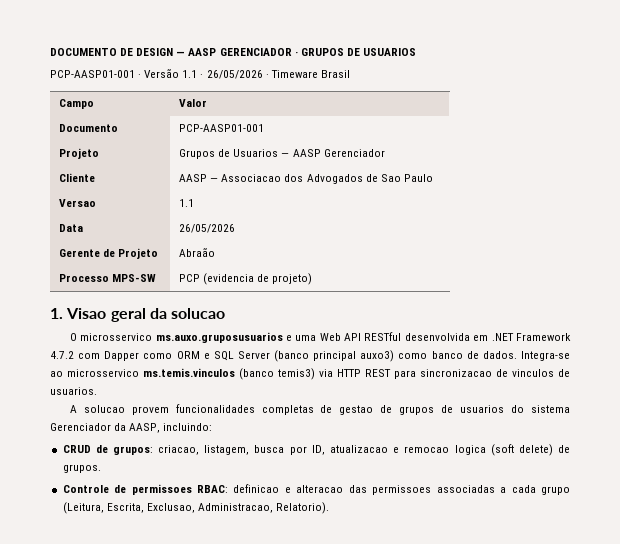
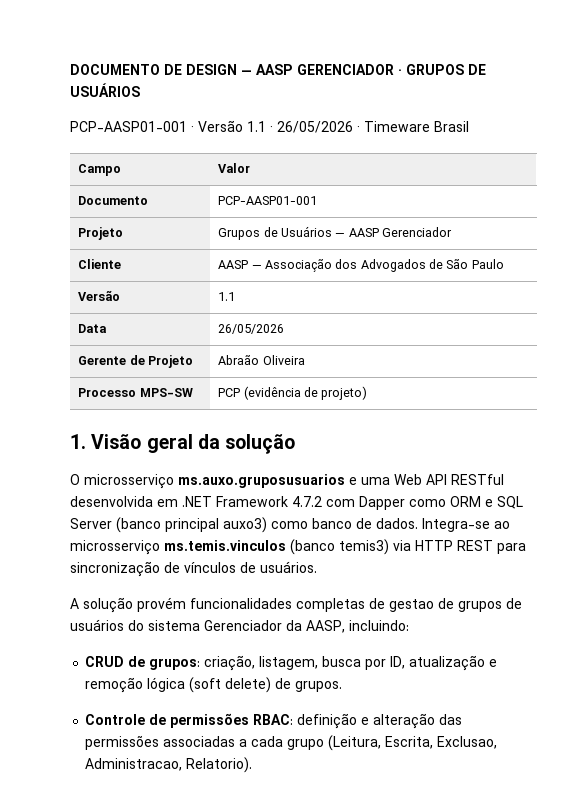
[362,48,416,56] USUARIOS -> [70,83,140,97] USUÁRIOS
[233,149,279,157] Usuarios -> [280,226,332,237] Usuários
[221,174,282,182] Associacao -> [264,259,332,272] Associação
[380,174,401,182] Sao -> [446,259,469,269] São
[59,199,97,207] Versao -> [78,290,121,301] Versão
(216, 252) none -> [262,355,305,365] Oliveira
[203,273,255,285] (evidencia -> [243,386,301,400] (evidência
[66,308,107,319] Visao -> [91,434,142,449] Visão
[171,308,226,319] solucao -> [225,434,296,454] solução
[80,333,153,341] microsservico -> [84,474,174,489] microsserviço
[67,369,139,377] microsservico -> [70,540,160,555] microsserviço
[420,369,570,377] [50,387,97,395] sincronizacao de vinculos de usuarios. -> [70,561,317,577] sincronização de vínculos de usuários.
[83,405,169,415] solucao provem -> [83,597,186,613] solução provém
[460,405,505,413] usuarios -> [70,619,124,631] usuários
[158,445,200,455] criacao, -> [204,655,256,671] criação,
[329,445,486,455] atualizacao e remocao logica -> [409,655,498,671] [85,677,186,693] atualização e remoção lógica
[131,484,432,495] permissoes RBAC: definicao e alteracao das permissoes -> [170,713,463,729] [85,735,160,750] permissões RBAC: definição e alteração das permissões

